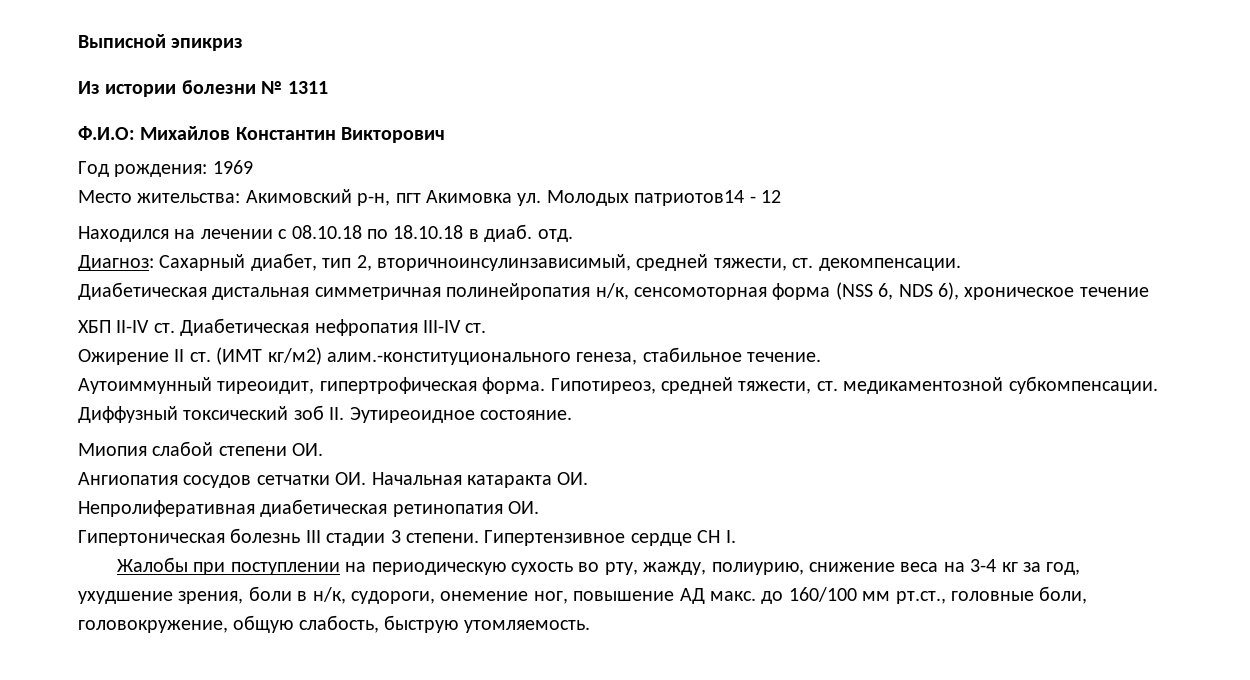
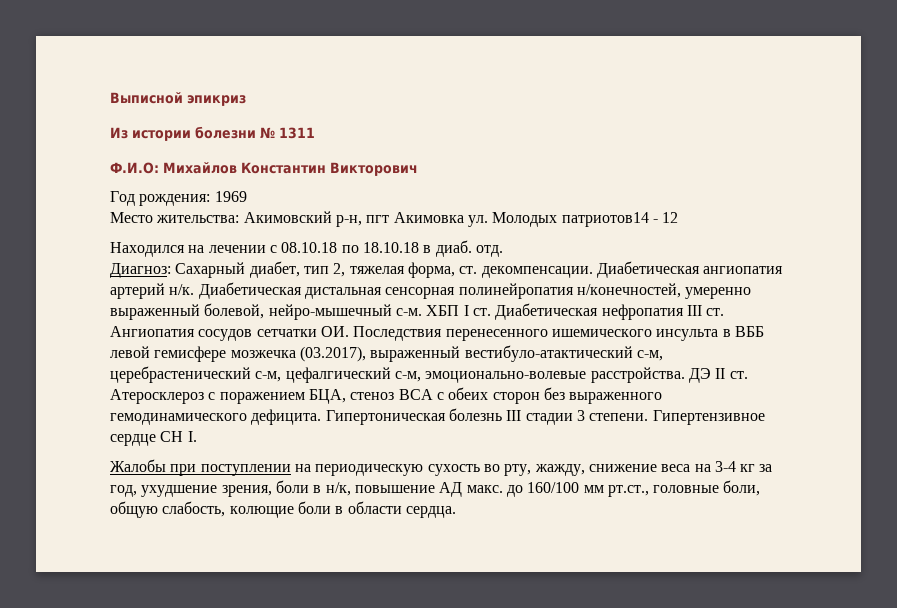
[377,254,787,271] вторичноинсулинзависимый, средней тяжести, -> [349,262,455,278] тяжелая форма,
[78,282,1149,300] [78,320,150,333] // Диабетическая дистальная симметричная полинейропатия н/к, сенсомоторная форма (NSS 6, NDS 6), хроническое течение // ХБП II-IV -> [596,261,784,278] [110,282,752,299] [110,303,469,320] Диабетическая ангиопатия артерий н/к. Диабетическая дистальная сенсорная полинейропатия н/конечностей, умеренно выраженный болевой, нейро-мышечный с-м. ХБП I
[423,320,487,333] [78,347,822,365] [78,376,1158,394] [78,405,572,423] [78,441,324,456] [78,472,589,488] [78,499,540,517] III-IV ст. // Ожирение II ст. (ИМТ кг/м2) алим.-конституционального генеза, стабильное течение. // Аутоиммунный тиреоидит, гипертрофическая форма. Гипотиреоз, средней тяжести, ст. медикаментозной субкомпенсации. Диффузный токсический зоб II. Эутиреоидное состояние. // Миопия слабой степени ОИ. // Ангиопатия сосудов сетчатки ОИ. Начальная катаракта ОИ. // Непролиферативная диабетическая ретинопатия ОИ. // -> [686,305,725,316] [110,326,764,341] [110,345,663,362] [110,366,748,383] [110,387,663,404] [110,409,322,425] III ст. Ангиопатия сосудов сетчатки ОИ. Последствия перенесенного ишемического инсульта в ВББ левой гемисфере мозжечка (03.2017), выраженный вестибуло-атактический с-м, церебрастенический с-м, цефалгический с-м, эмоционально-волевые расстройства. ДЭ II ст. Атеросклероз с поражением БЦА, стеноз ВСА с обеих сторон без выраженного гемодинамического дефицита.
[711,562,804,575] полиурию, -> (585, 470) none
[351,591,568,604] судороги, онемение ног, -> (351, 489) none
[78,620,228,633] головокружение, -> (761, 488) none
[384,615,590,633] быструю утомляемость. -> [229,501,456,518] колющие боли в области сердца.

